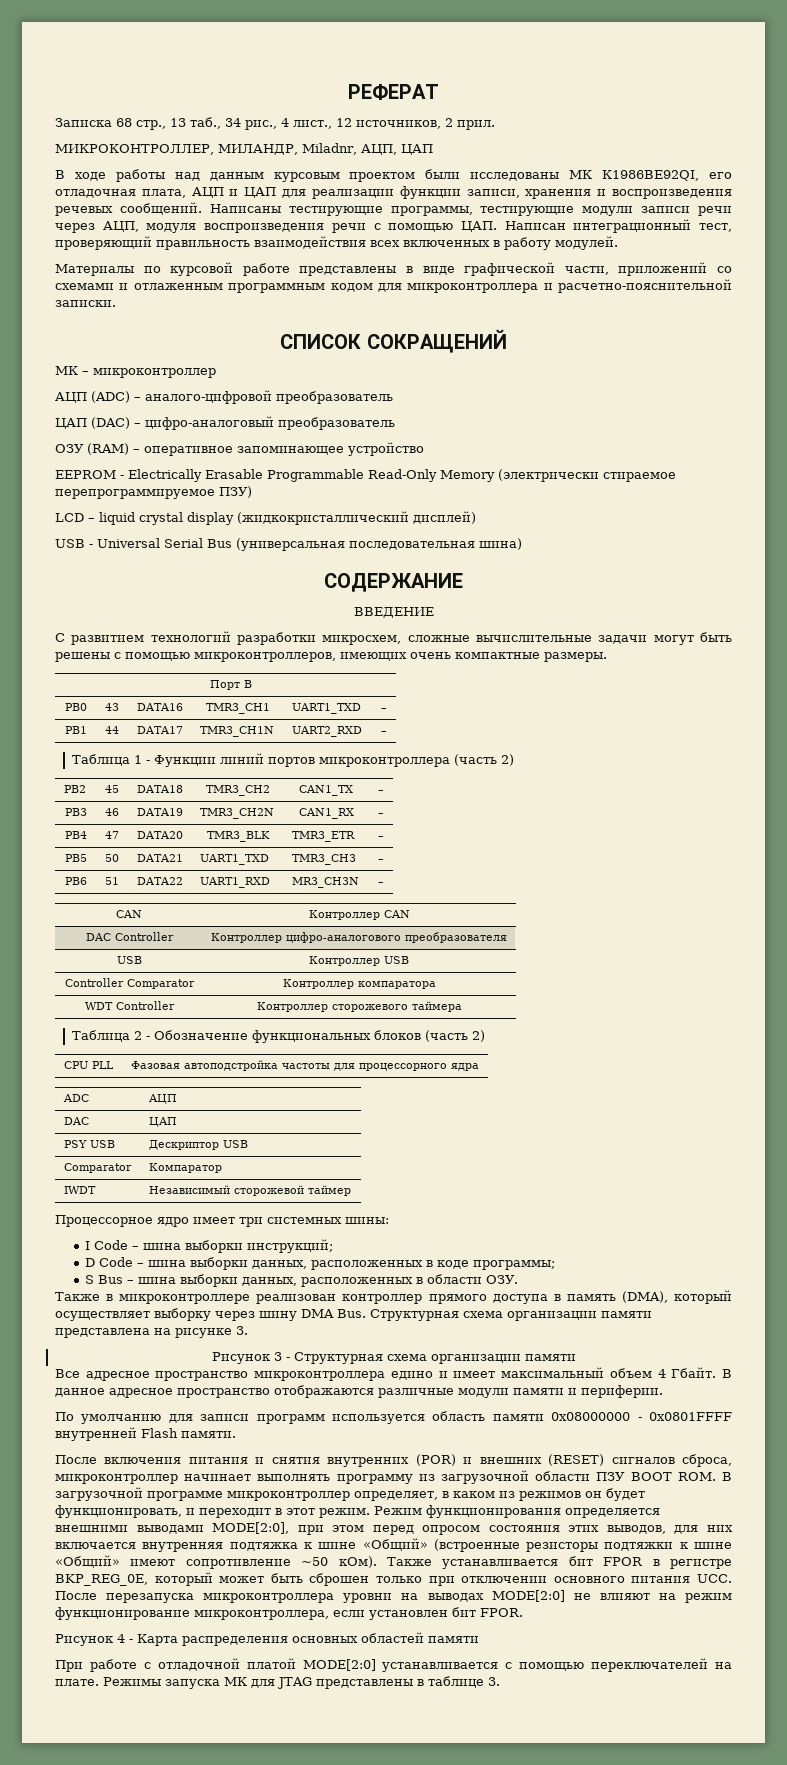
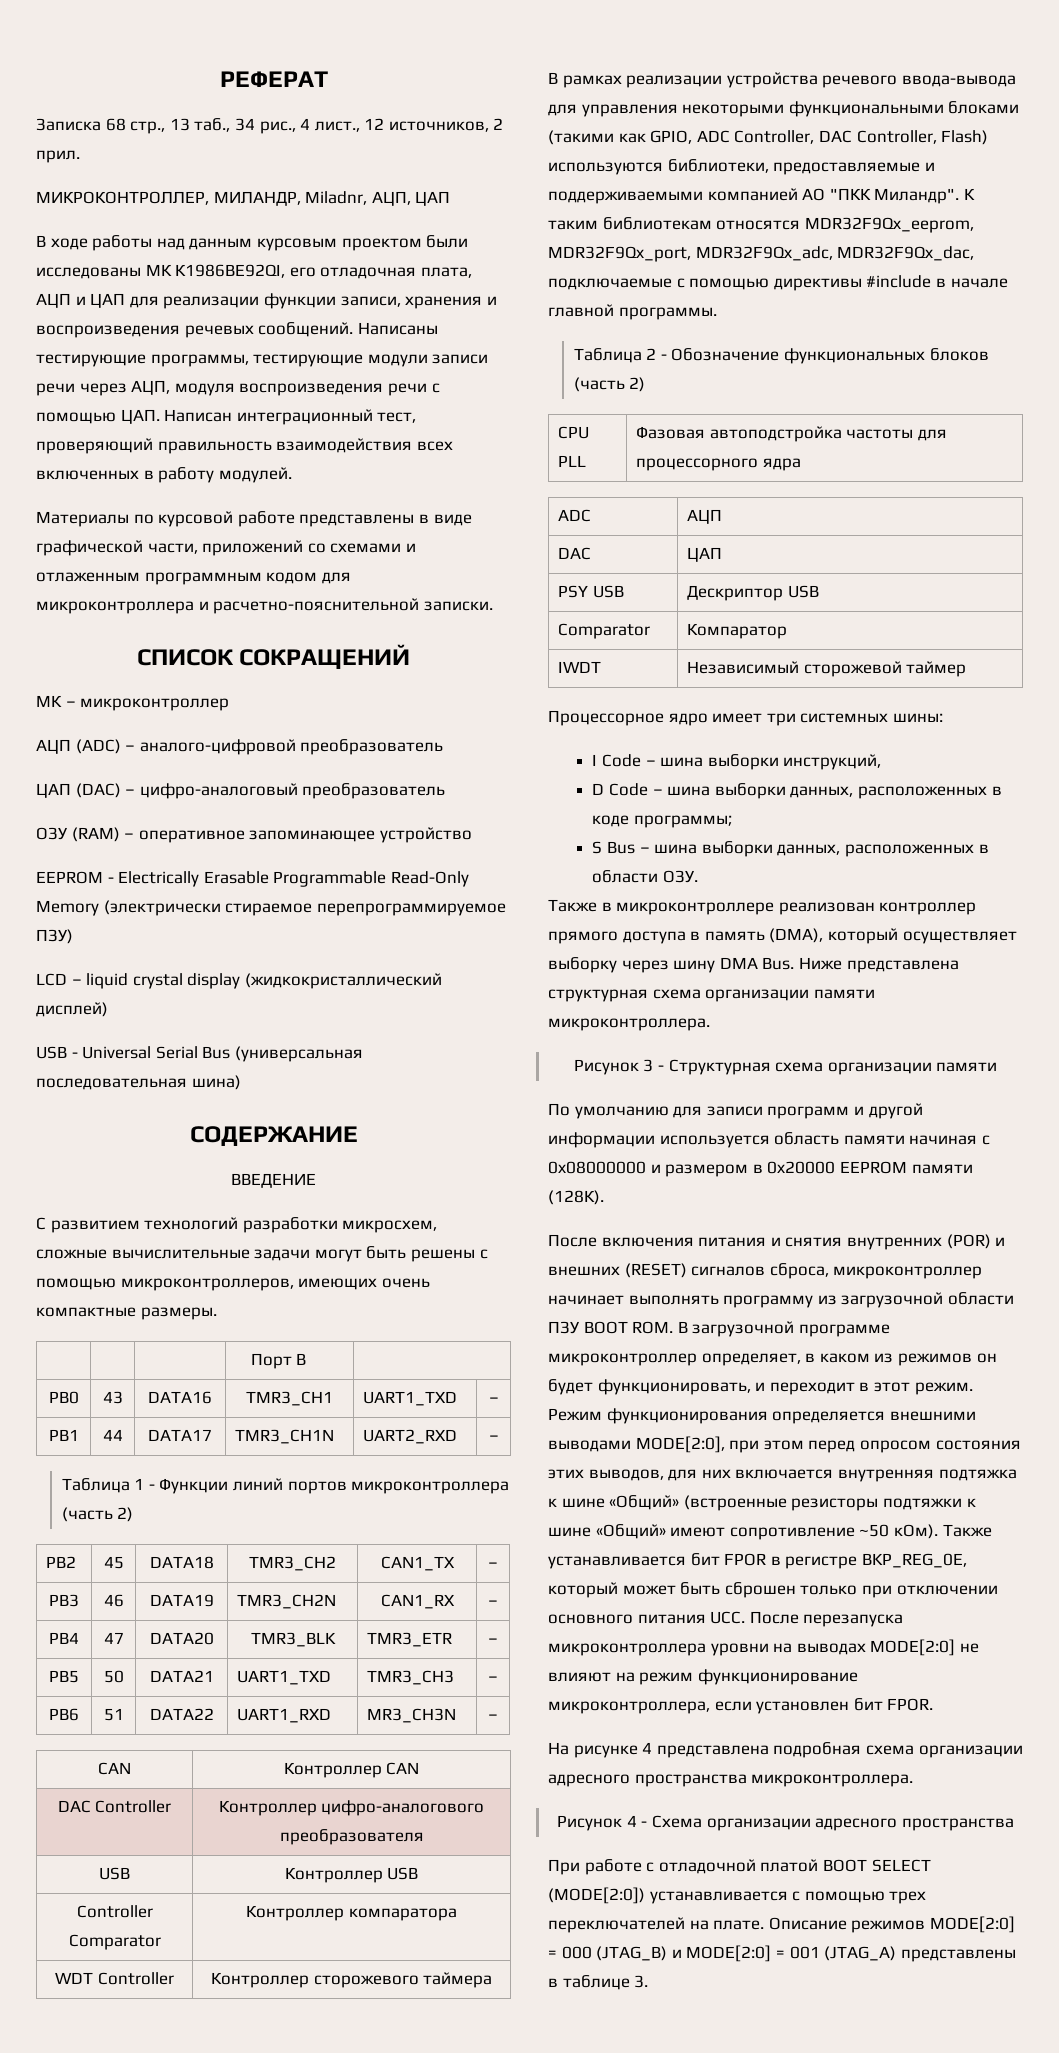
(462, 1006) none -> [548,72,1016,88] [548,101,1020,117] [548,130,989,145] [548,159,935,175] [548,188,975,204] [548,217,974,233] [548,246,975,262] [548,275,1008,291] [548,304,717,320] // В рамках реализации устройства речевого ввода-вывода для управления некоторыми функциональными блоками (такими как GPIO, ADC Controller, DAC Controller, Flash) используются библиотеки, предоставляемые и поддерживаемыми компанией АО "ПКК Миландр". К таким библиотекам относятся MDR32F9Qx_eeprom, MDR32F9Qx_port, MDR32F9Qx_adc, MDR32F9Qx_dac, подключаемые с помощью директивы #include в начале главной программы.
[247,1239,334,1253] инструкций; -> [783,754,882,770] инструкций,
[370,1309,652,1321] [55,1326,248,1338] Структурная схема организации памяти представлена на рисунке 3. -> [798,957,959,973] [548,989,875,1002] [548,1018,710,1031] Ниже представлена структурная схема организации памяти микроконтроллера.
[55,1367,733,1381] [55,1385,663,1398] // Все адресное пространство микроконтроллера едино и имеет максимальный объем 4 Гбайт. В данное адресное пространство отображаются различные модули памяти и периферии. -> (998, 1067) none
[332,1411,732,1424] [55,1427,236,1441] используется область памяти 0x08000000 - 0x0801FFFF внутренней Flash памяти. -> [853,1103,923,1119] [548,1132,990,1148] [548,1161,973,1177] [548,1190,604,1205] и другой информации используется область памяти начиная с 0x08000000 и размером в 0x20000 EEPROM памяти (128К).
[55,1632,479,1646] Рисунок 4 - Карта распределения основных областей памяти -> [548,1742,1023,1758] [548,1774,914,1787] [557,1815,1014,1831] На рисунке 4 представлена подробная схема организации адресного пространства микроконтроллера. // Рисунок 4 - Схема организации адресного пространства
[302,1659,376,1671] MODE[2:0] -> [822,1859,931,1872] [548,1887,645,1904] BOOT SELECT (MODE[2:0])
(585, 1666) none -> [889,1891,927,1904] трех
[103,1677,312,1689] Режимы запуска МК для JTAG -> [768,1916,1015,1933] [548,1945,897,1962] Описание режимов MODE[2:0] = 000 (JTAG_B) и MODE[2:0] = 001 (JTAG_A)

